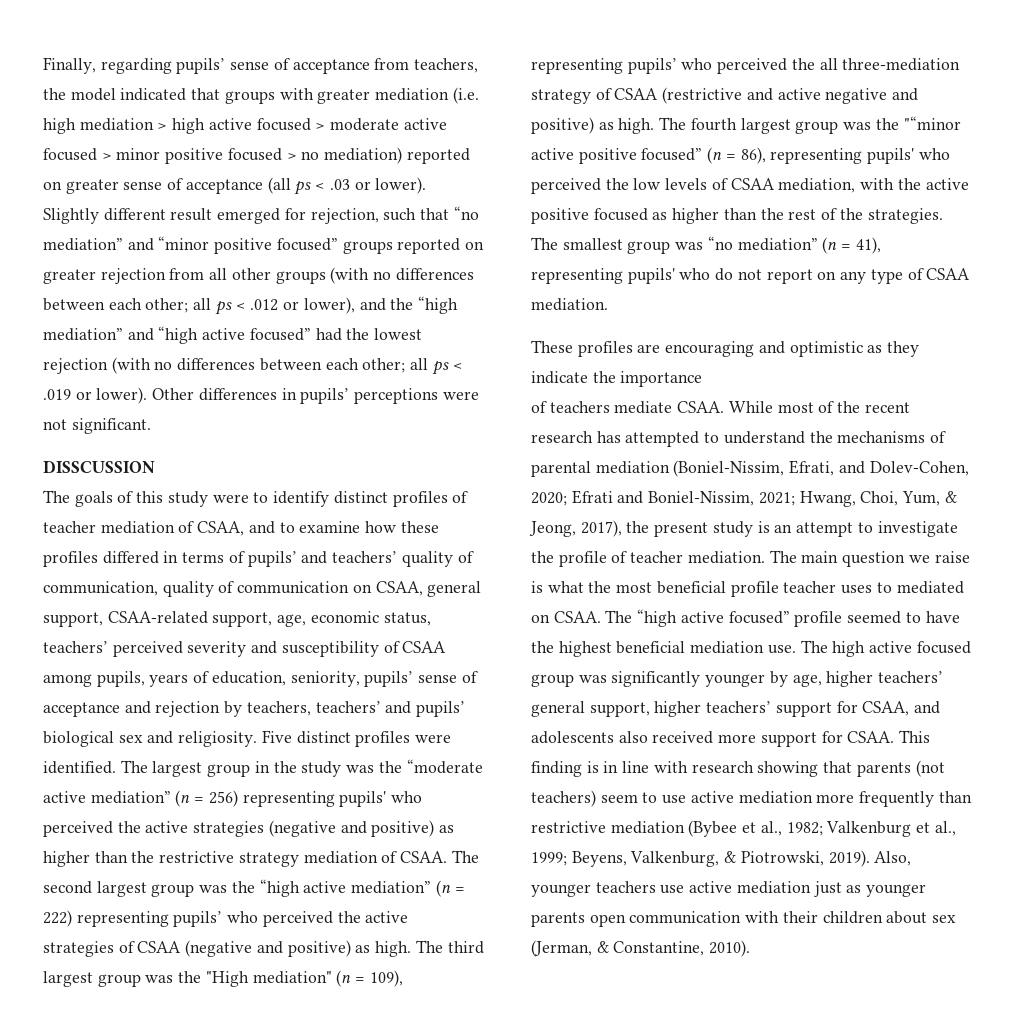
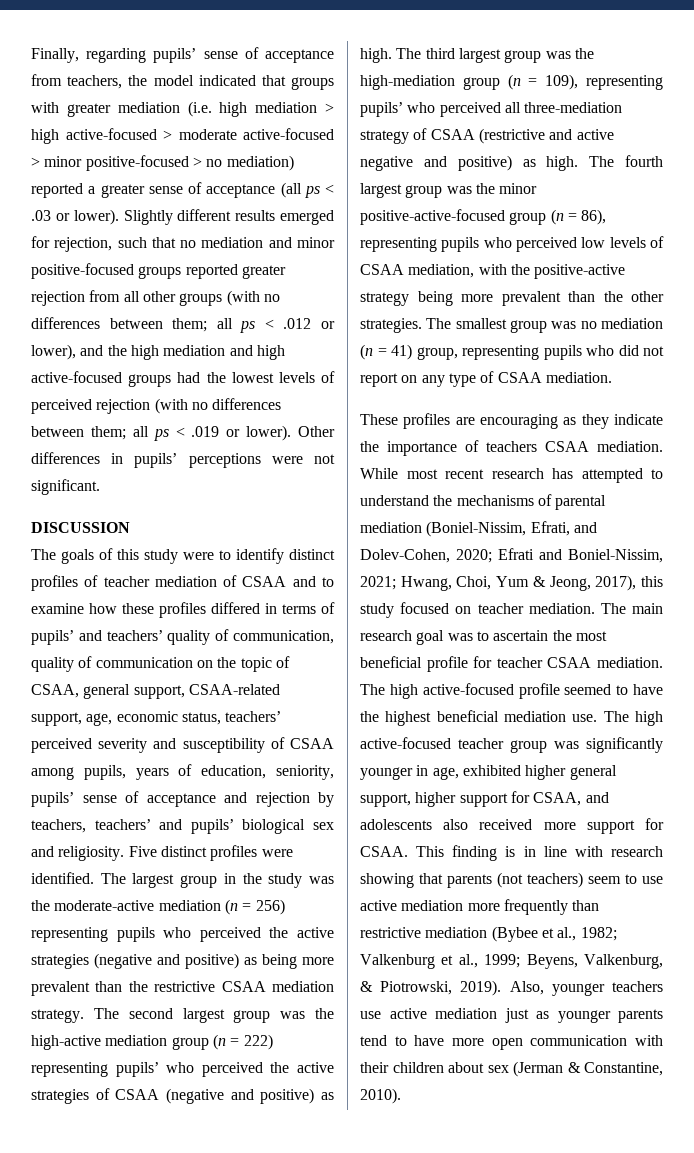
[208,118,447,131] [43,148,282,164] active focused > moderate active focused > minor positive focused -> [65,128,334,140] [31,155,189,171] active-focused > moderate active-focused > minor positive-focused
[43,181,62,190] on -> [88,186,96,194] a
[170,208,213,221] result -> [235,210,276,221] results
[453,206,479,220] [43,236,338,254] “no mediation” and “minor positive focused” -> [180,237,335,248] [31,263,134,279] no mediation and minor positive-focused
[465,241,485,250] on -> (238, 271) none
[108,298,189,313] each other; -> [172,318,208,332] them;
[417,296,458,314] [43,326,423,344] “high mediation” and “high active focused” had the lowest -> [130,345,285,360] [31,371,335,387] [31,399,92,414] high mediation and high active-focused groups had the lowest levels of perceived
[325,358,406,373] each other; -> [90,426,126,440] them;
[43,460,155,473] DISSCUSSION -> [31,522,130,533] DISCUSSION
[197,521,245,536] CSAA, -> [242,576,287,587] CSAA
(372, 588) none -> [217,656,290,672] the topic of
[406,759,483,774] [43,791,171,804] “moderate active mediation” -> [54,900,221,911] moderate-active mediation
[339,791,387,807] pupils' -> [116,927,155,942] pupils
[43,851,448,867] higher than the restrictive strategy mediation of CSAA. -> [262,954,334,969] [31,981,334,996] [31,1009,84,1023] being more prevalent than the restrictive CSAA mediation strategy.
[259,879,432,897] “high active mediation” -> [31,1035,209,1050] high-active mediation group
[205,971,332,987] "High mediation" -> [360,75,500,90] high-mediation group
[791,58,815,70] the -> (501, 109) none
[903,116,961,130] [531,148,703,164] "“minor active positive focused” -> [499,183,538,194] [360,209,547,225] minor positive-active-focused group
[867,148,950,164] [531,178,629,194] pupils' who perceived the -> [441,237,577,252] pupils who perceived
[925,178,969,190] [531,208,863,224] active positive focused as higher than the rest of the -> [534,264,626,279] [360,291,664,306] positive-active strategy being more prevalent than the other
[707,236,881,254] [531,268,734,284] “no mediation” (n = 41), representing pupils' who do -> [580,318,663,329] [360,344,639,360] no mediation (n = 41) group, representing pupils who did
[758,341,863,357] and optimistic -> (558, 421) none
(703, 379) // -> (457, 448) none
[614,401,861,414] mediate CSAA. While most of the -> [545,441,663,452] [360,468,438,479] CSAA mediation. While most
[902,491,941,506] Yum, -> [496,576,530,587] Yum
[626,521,958,537] [531,550,970,567] [531,581,964,597] [531,609,790,627] the present study is an attempt to investigate the profile of teacher mediation. The main question we raise is what the most beneficial profile teacher uses to mediated on CSAA. The “high active focused” -> [641,576,663,587] [360,602,663,618] [360,630,607,645] [360,656,663,672] [360,683,514,699] this study focused on teacher mediation. The main research goal was to ascertain the most beneficial profile for teacher CSAA mediation. The high active-focused
[869,641,971,654] active focused -> [360,737,504,749] active-focused teacher
[769,671,944,687] by age, higher teachers’ -> [416,765,567,780] in age, exhibited higher
[706,701,772,713] teachers’ -> (457, 799) none
(585, 919) none -> [360,1035,484,1046] tend to have more
[531,940,592,957] (Jerman, -> [513,1061,563,1077] (Jerman

